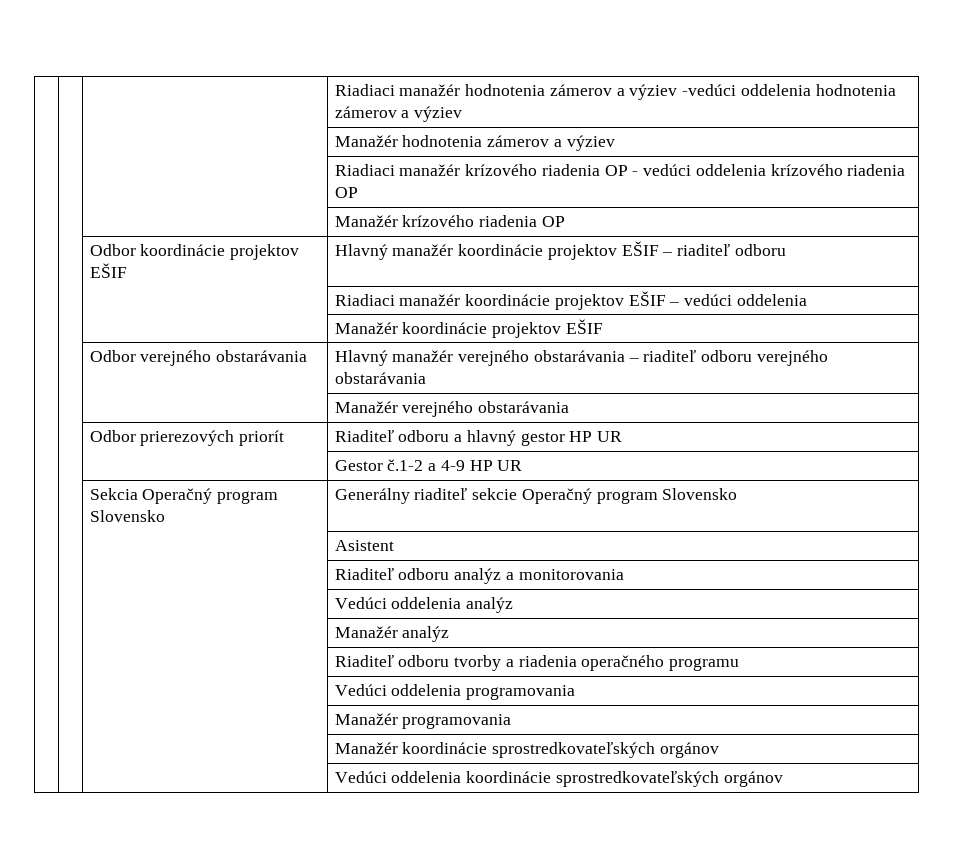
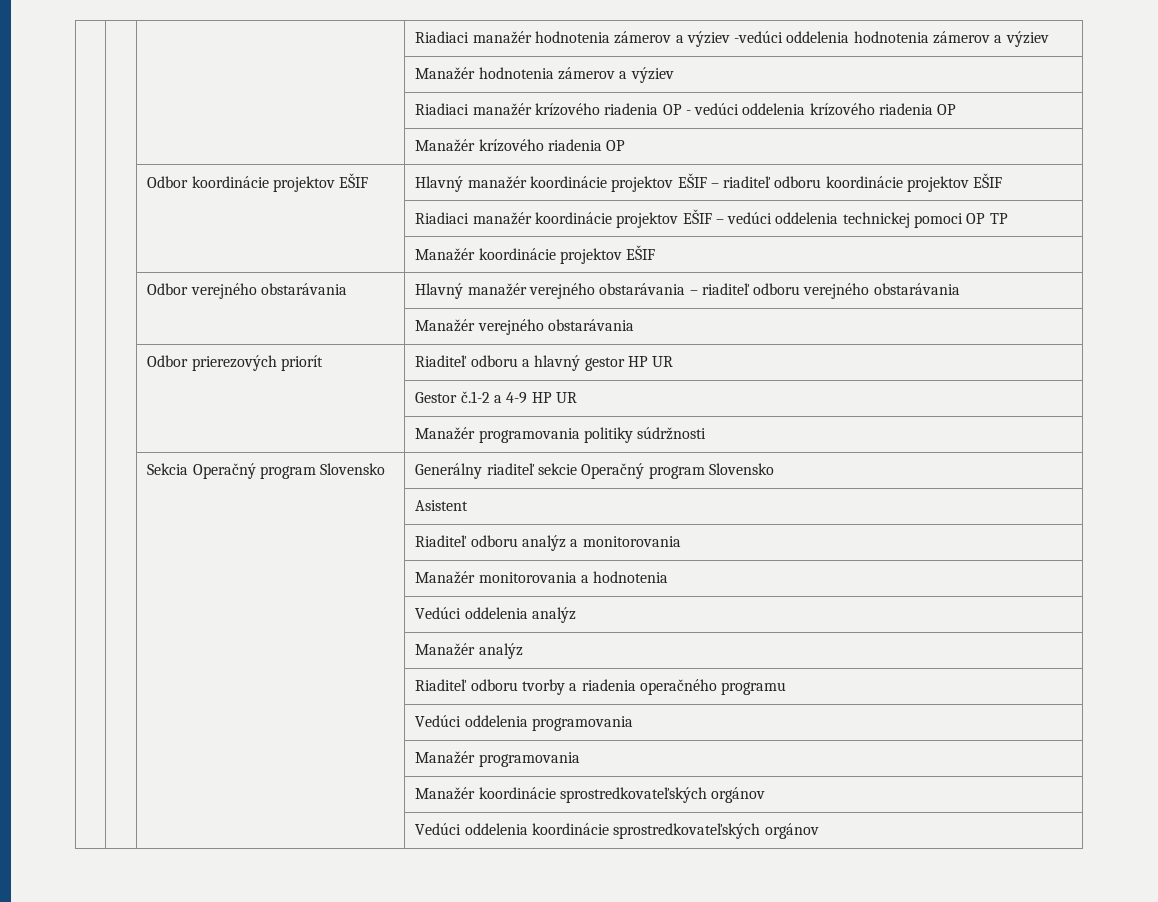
(786, 250) none -> [825,173,1003,192] koordinácie projektov EŠIF
(807, 300) none -> [842,212,1008,228] technickej pomoci OP TP
(523, 465) none -> [415,427,707,443] // | | | Manažér programovania politiky súdržnosti
(624, 574) none -> [415,571,669,584] // | | | Manažér monitorovania a hodnotenia

